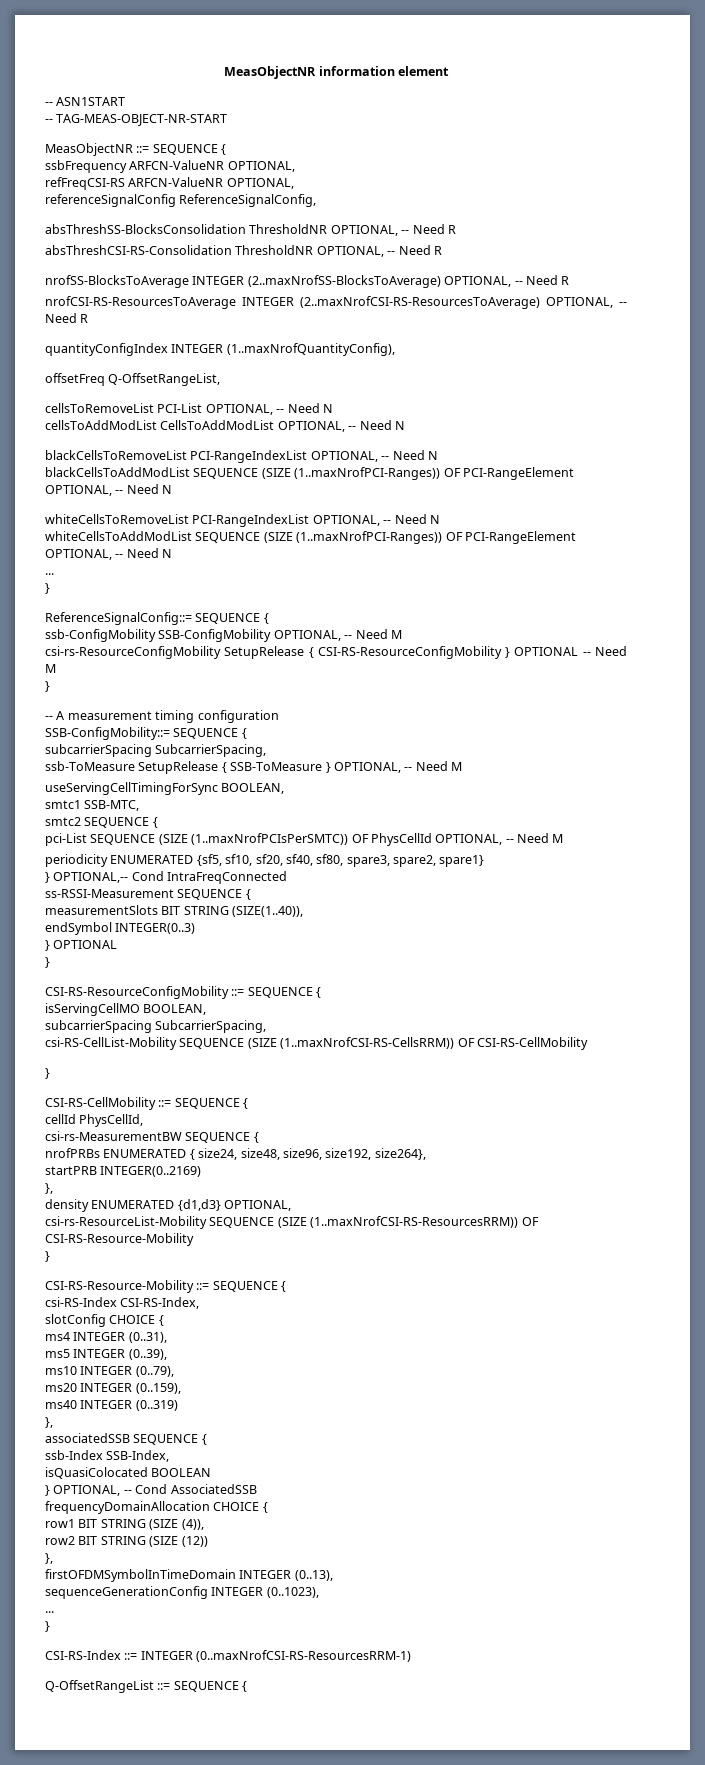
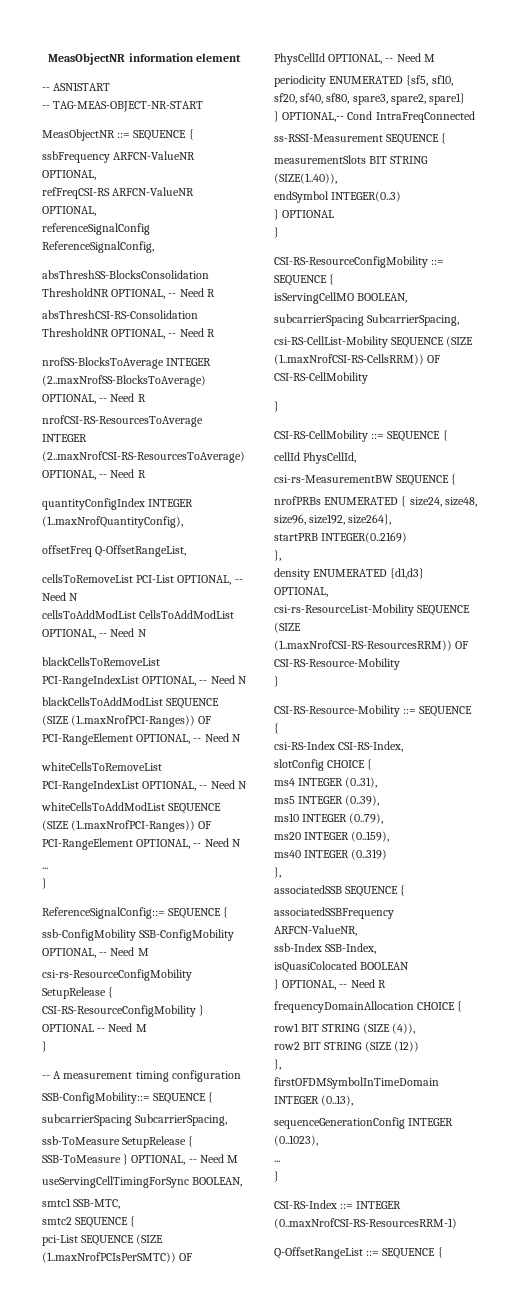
(207, 1439) none -> [274,907,394,919] [274,925,357,936] // associatedSSBFrequency ARFCN-ValueNR,
[135,1484,257,1494] Cond AssociatedSSB -> [350,979,386,988] Need R

